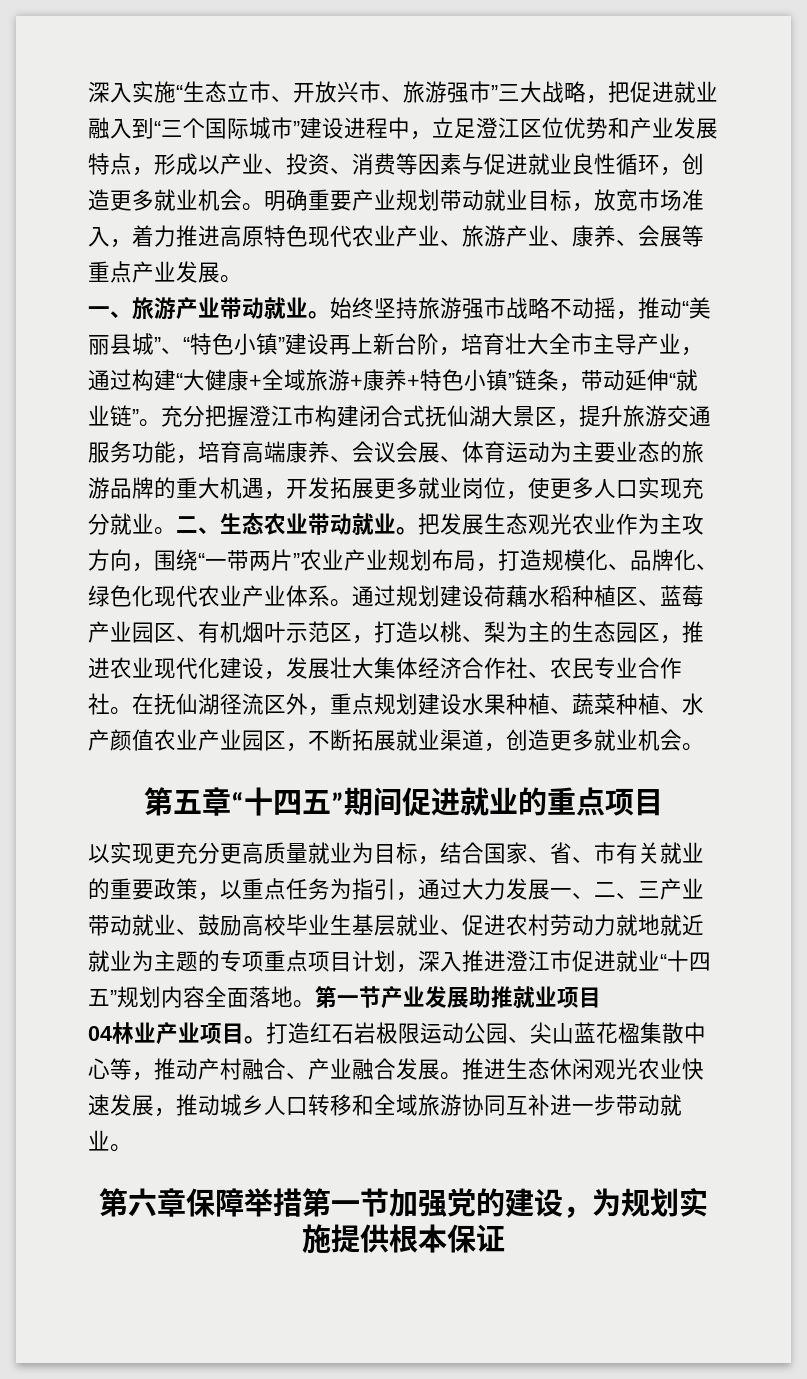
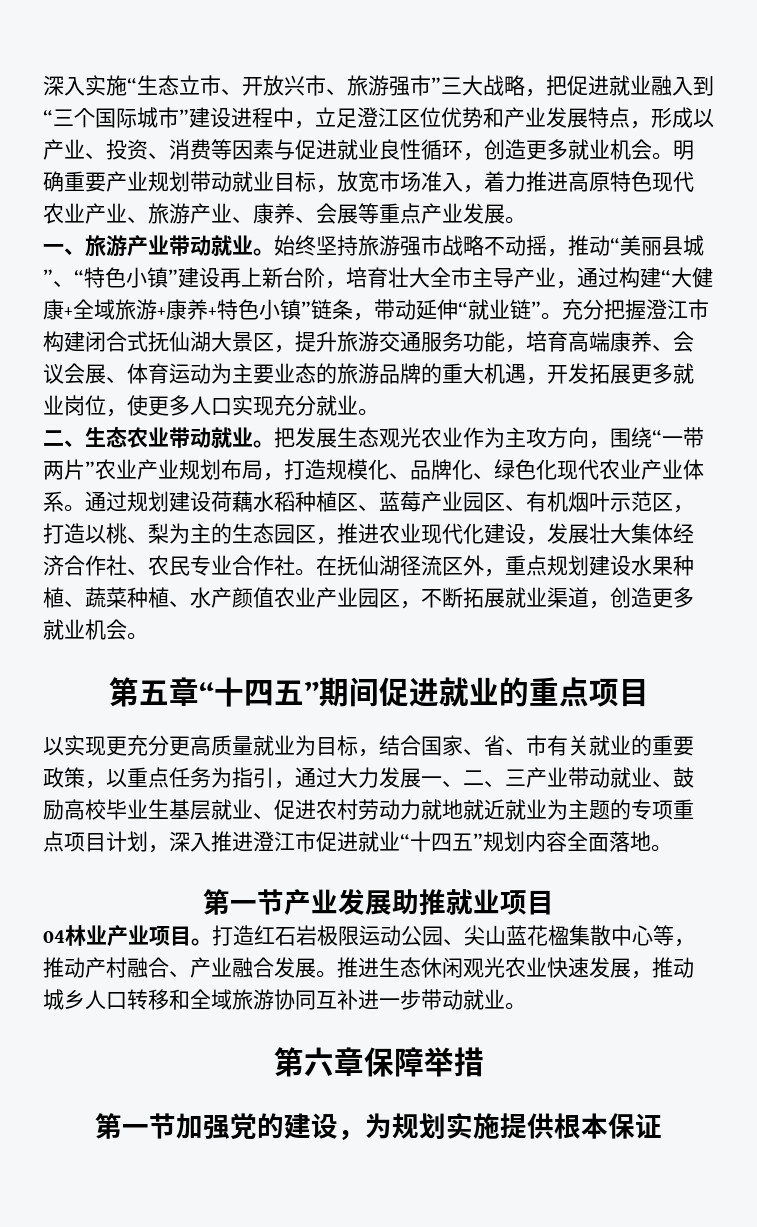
(176, 531) none -> (379, 412) //
(315, 1004) none -> (672, 848) //
(302, 1202) none -> (484, 1062) //

